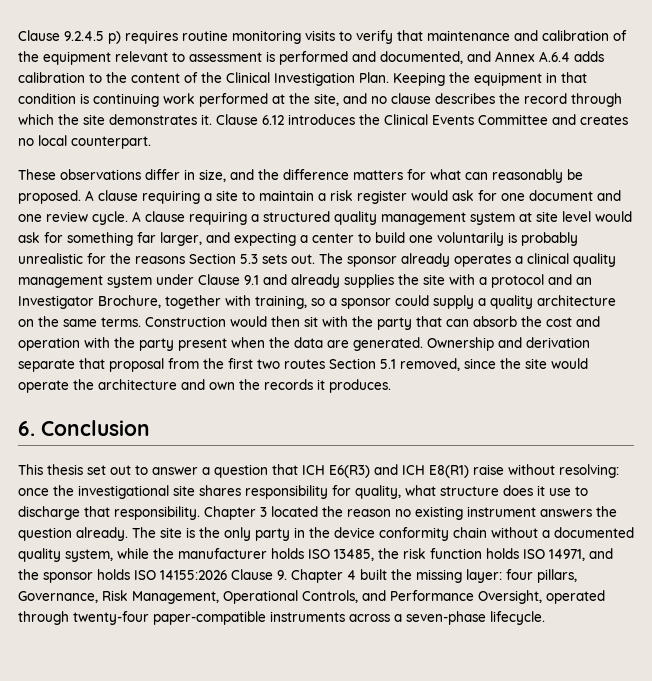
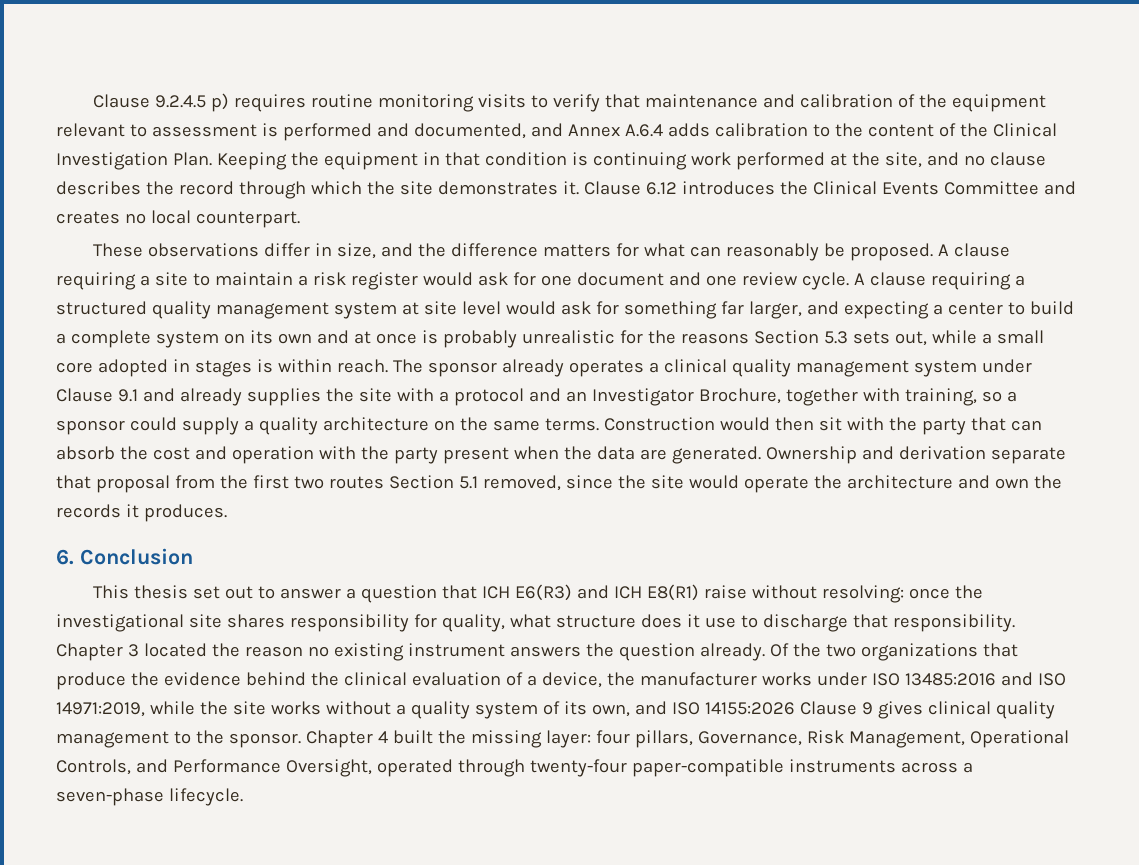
[409,232,504,246] one voluntarily -> [56,330,417,348] a complete system on its own and at once
[291,254,315,264] out. -> [894,330,1044,346] [56,359,388,377] out, while a small core adopted in stages is within reach.
[132,527,634,541] [18,548,613,562] [18,569,287,583] The site is the only party in the device conformity chain without a documented quality system, while the manufacturer holds ISO 13485, the risk function holds ISO 14971, and the sponsor holds ISO 14155:2026 Clause 9. -> [769,643,1018,661] [56,672,1066,690] [56,701,1055,719] [56,730,301,748] Of the two organizations that produce the evidence behind the clinical evaluation of a device, the manufacturer works under ISO 13485:2016 and ISO 14971:2019, while the site works without a quality system of its own, and ISO 14155:2026 Clause 9 gives clinical quality management to the sponsor.

